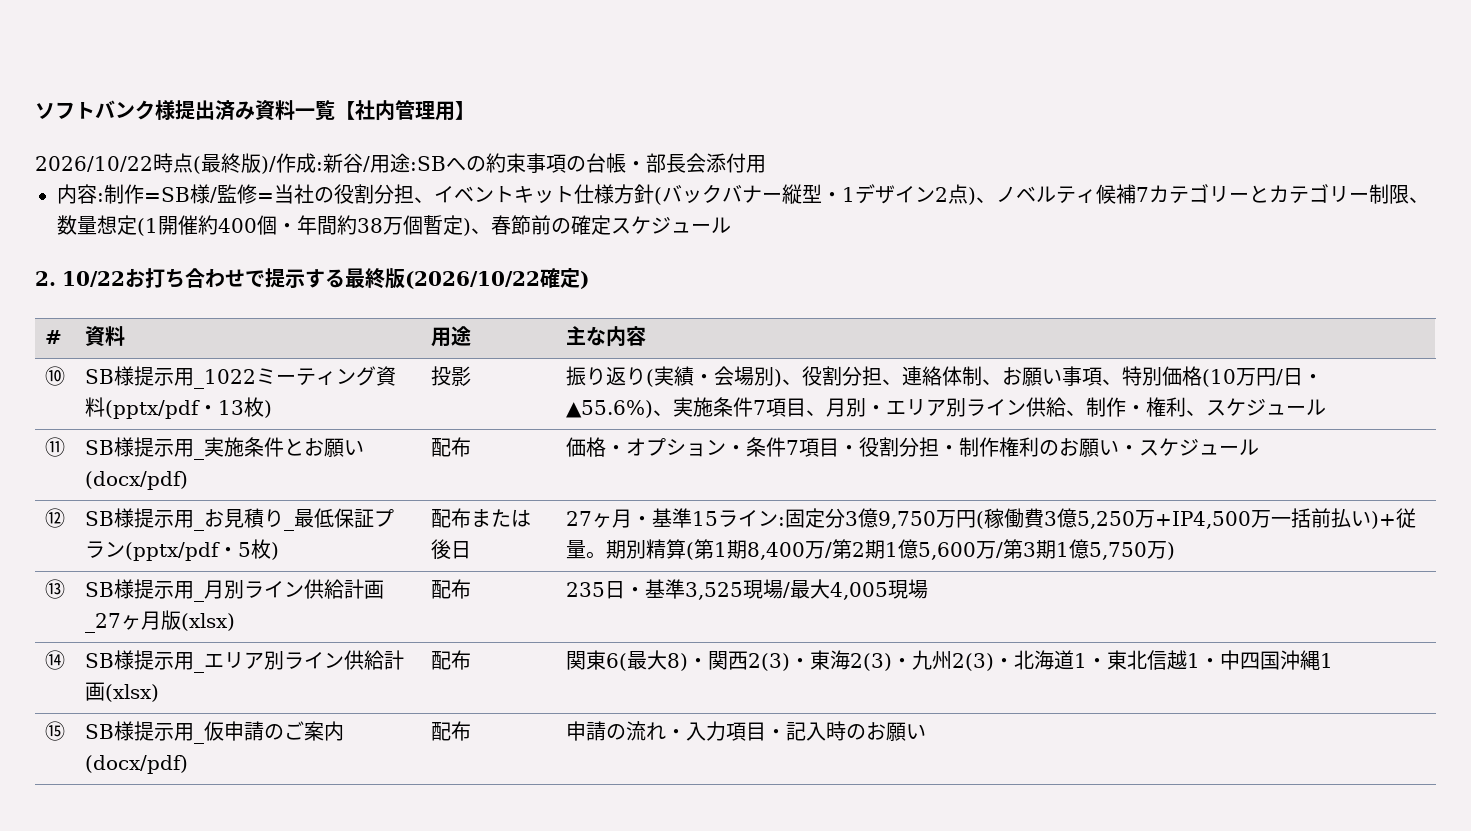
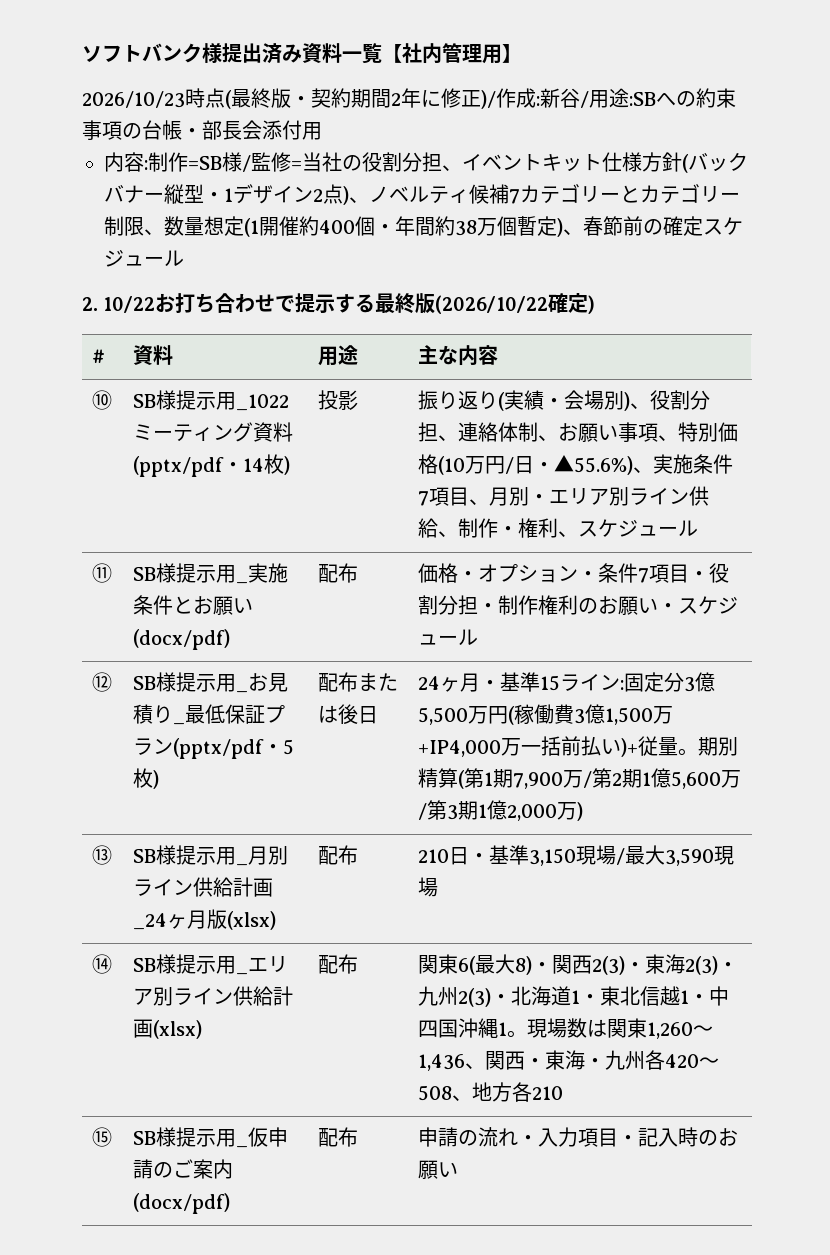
[35,156,153,172] 2026/10/22 -> [82,91,185,108] 2026/10/23
(261, 163) none -> [291,88,481,108] ・契約期間2年に修正
[217,400,244,415] 13 -> [243,458,265,472] 14
[565,511,592,526] 27 -> [418,676,441,690] 24
[877,511,936,529] 9,750 -> [418,707,469,725] 5,500
[1076,510,1251,529] 5,250万+IP4,500 -> [605,706,674,725] [418,740,502,757] 1,500万+IP4,000
[746,542,805,560] 8,400 -> [513,772,564,789] 7,900
[1088,542,1147,560] 5,750 -> [507,804,558,821] 2,000
[84,613,121,633] _27 -> [133,913,168,930] _24
[565,582,605,597] 235 -> [418,849,450,863] 210
[684,582,743,600] 3,525 -> [529,848,577,866] 3,150
[829,582,888,600] 4,005 -> [665,848,715,866] 3,590
(1333, 660) none -> [507,1018,714,1039] [418,1050,720,1071] [418,1082,564,1102] 。現場数は関東1,260〜1,436、関西・東海・九州各420〜508、地方各210

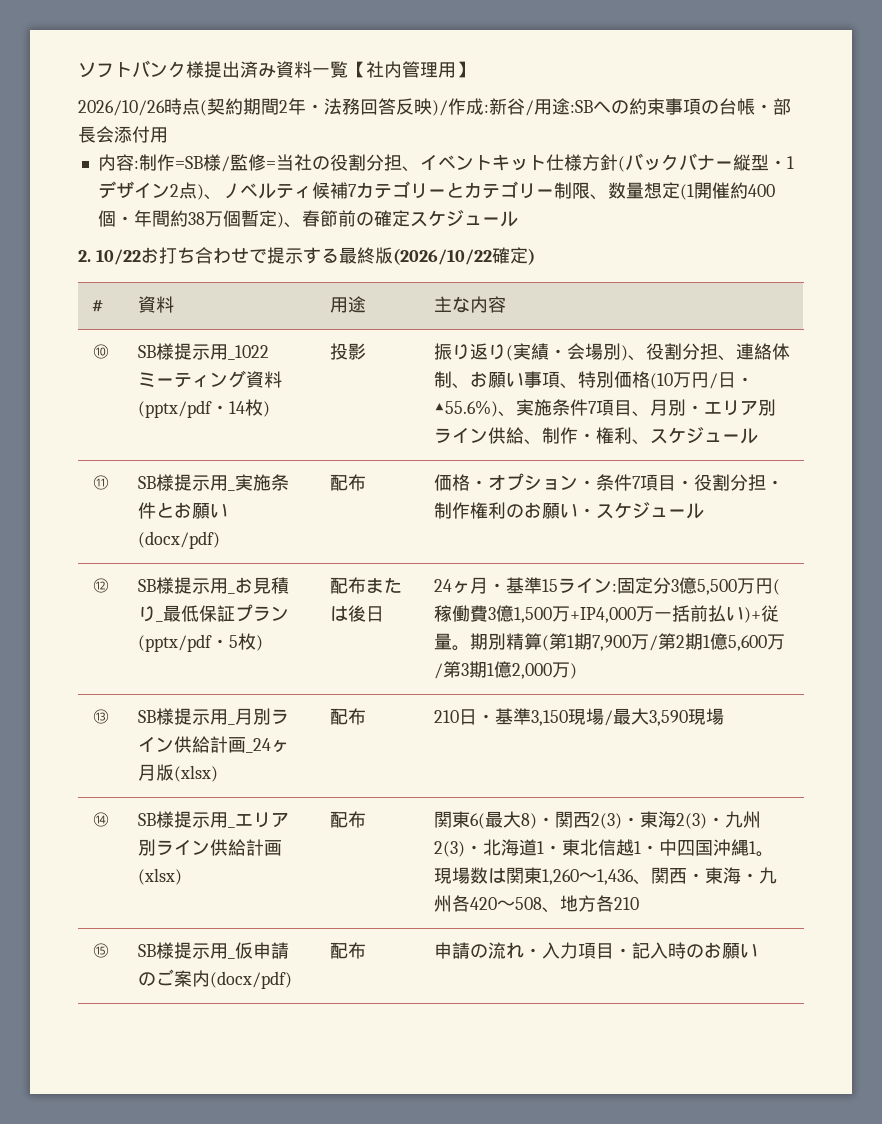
[82,91,185,108] 2026/10/23 -> [78,100,165,116] 2026/10/26
[231,88,311,108] 最終版・ -> (207, 108) none
[421,88,481,108] に修正 -> [306,98,432,115] ・法務回答反映

